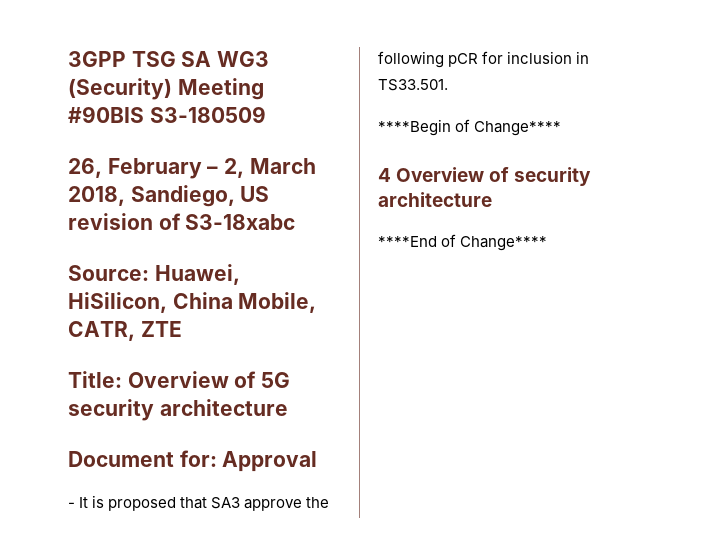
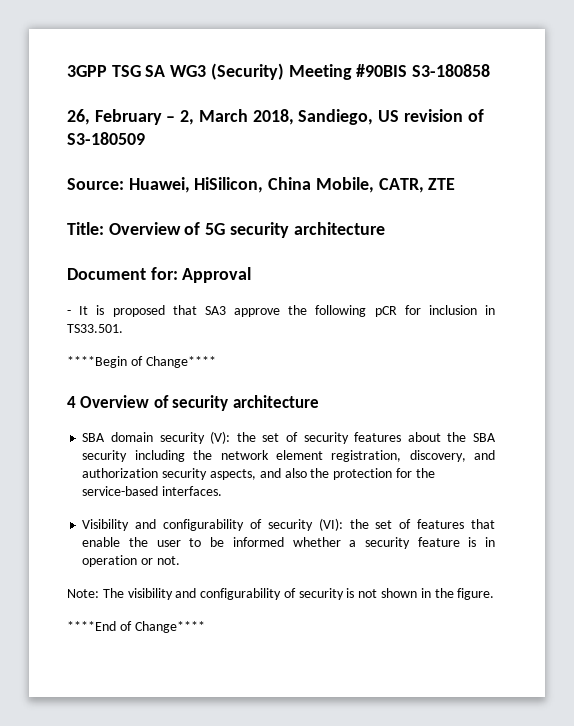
[149,106,266,123] S3-180509 -> [412,64,491,77] S3-180858
[185,214,296,230] S3-18xabc -> [67,132,145,145] S3-180509
(492, 199) none -> [82,431,497,444] [82,450,495,462] [82,468,435,480] [82,486,223,496] [82,518,496,531] [82,537,495,549] [82,555,180,567] [67,588,495,600] // SBA domain security (V): the set of security features about the SBA security including the network element registration, discovery, and authorization security aspects, and also the protection for the service-based interfaces. // Visibility and configurability of security (VI): the set of features that enable the user to be informed whether a security feature is in operation or not. // Note: The visibility and configurability of security is not shown in the figure.

